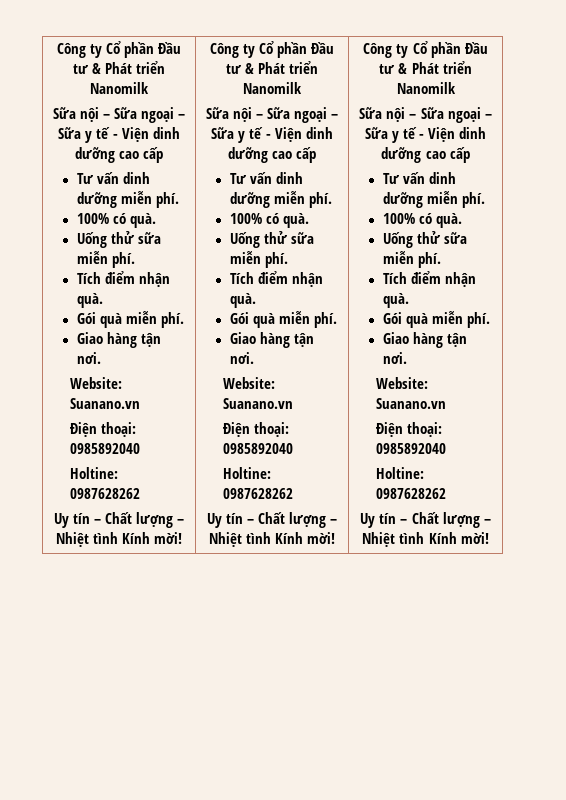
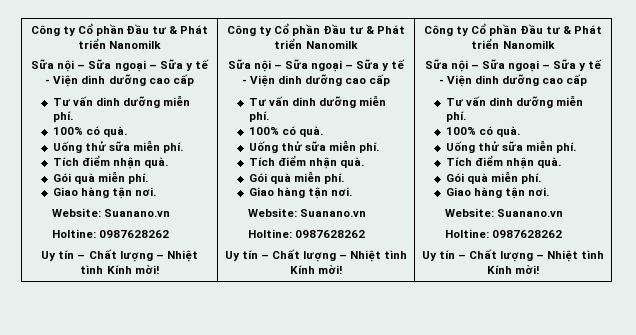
[70,422,137,437] [70,443,141,454] // Điện thoại: 0985892040 -> (171, 213) none
[223,422,290,437] [223,443,294,454] // Điện thoại: 0985892040 -> (367, 213) none
[376,422,443,437] [376,443,447,454] // Điện thoại: 0985892040 -> (564, 213) none

